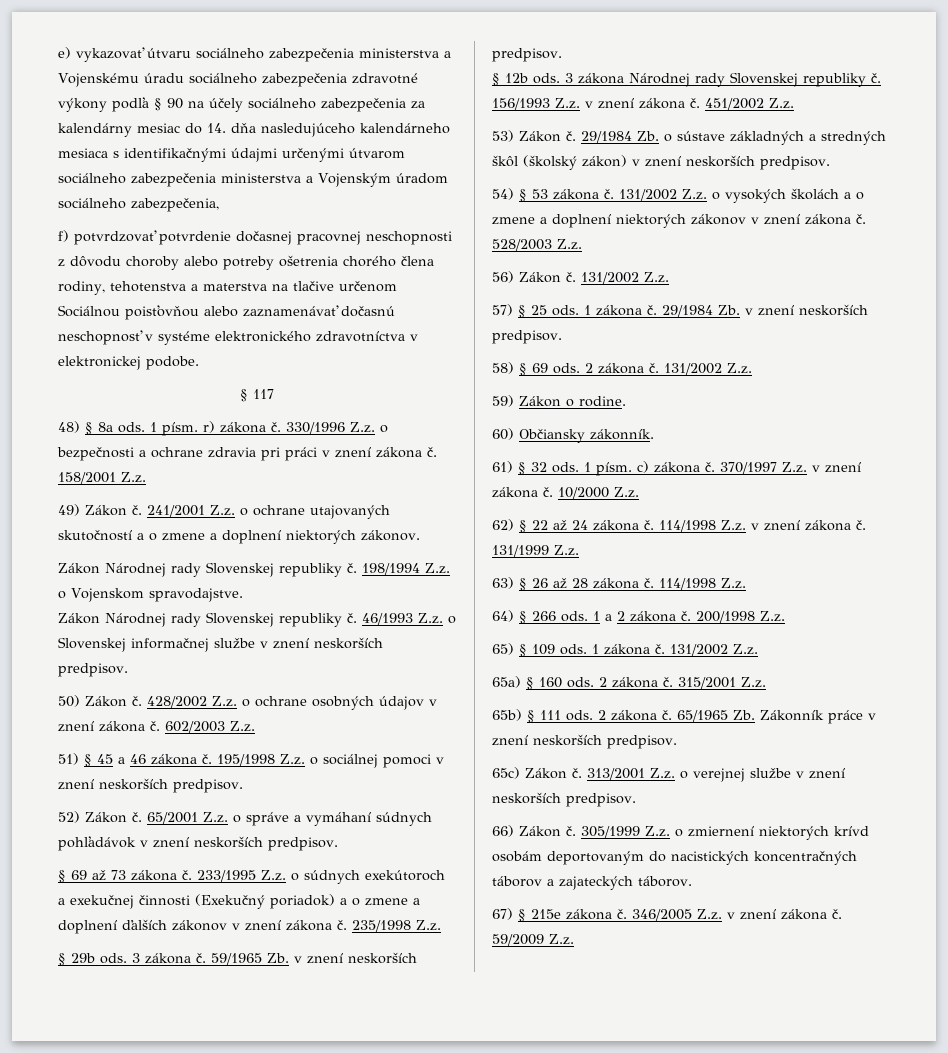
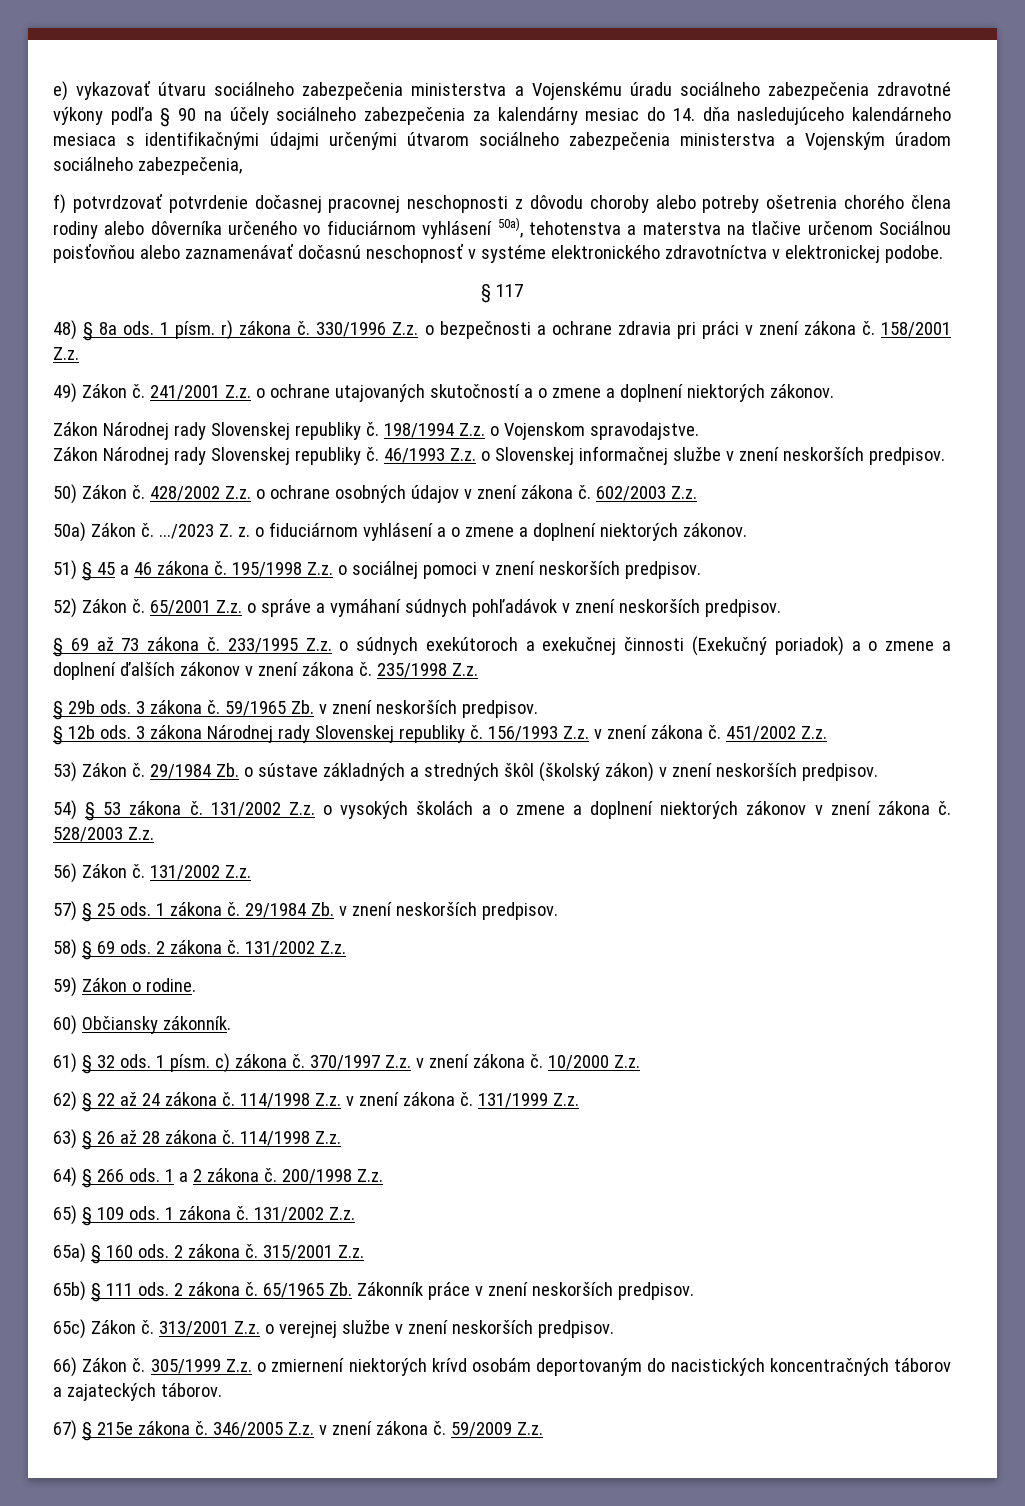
[58,281,105,295] rodiny, -> [53,217,523,239] rodiny alebo dôverníka určeného vo fiduciárnom vyhlásení 50a),
(255, 726) none -> [53,522,747,542] // 50a) Zákon č. .../2023 Z. z. o fiduciárnom vyhlásení a o zmene a doplnení niektorých zákonov.

